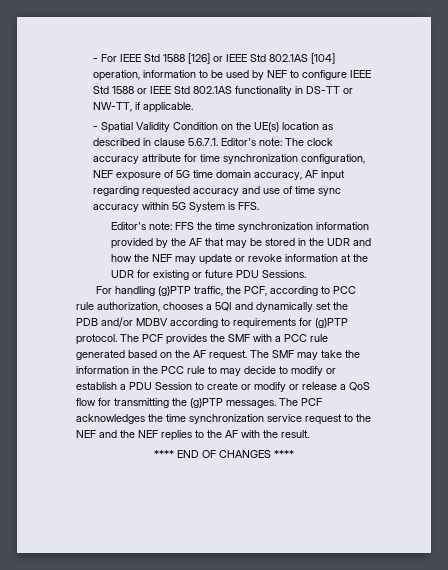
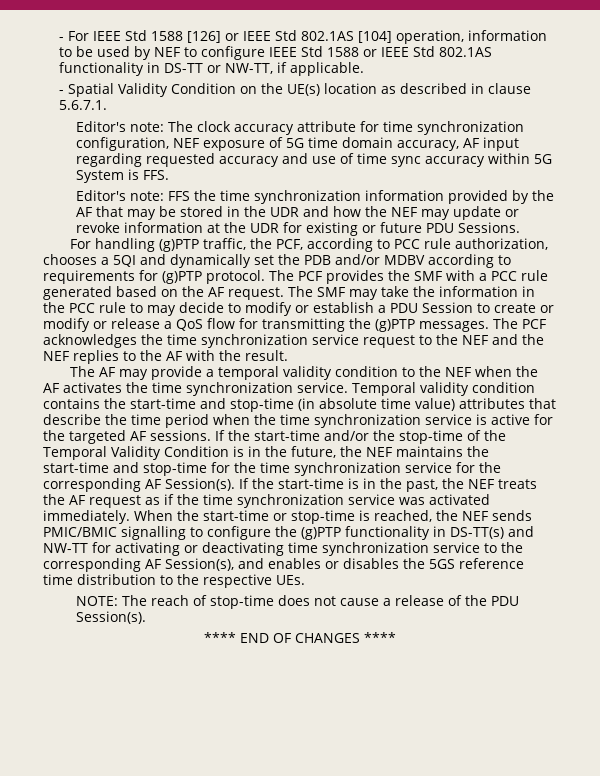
(219, 142) none -> (108, 105) //
(309, 434) none -> [70,366,539,380] [43,382,535,396] [43,398,556,412] [43,414,553,428] [43,430,506,444] [43,446,489,460] [43,462,501,476] [43,478,537,492] [43,494,490,508] [43,510,532,524] [43,526,534,540] [43,542,523,556] [43,558,524,572] [43,574,305,588] [75,595,519,609] [75,611,146,624] // The AF may provide a temporal validity condition to the NEF when the AF activates the time synchronization service. Temporal validity condition contains the start-time and stop-time (in absolute time value) attributes that describe the time period when the time synchronization service is active for the targeted AF sessions. If the start-time and/or the stop-time of the Temporal Validity Condition is in the future, the NEF maintains the start-time and stop-time for the time synchronization service for the corresponding AF Session(s). If the start-time is in the past, the NEF treats the AF request as if the time synchronization service was activated immediately. When the start-time or stop-time is reached, the NEF sends PMIC/BMIC signalling to configure the (g)PTP functionality in DS-TT(s) and NW-TT for activating or deactivating time synchronization service to the corresponding AF Session(s), and enables or disables the 5GS reference time distribution to the respective UEs. // NOTE: The reach of stop-time does not cause a release of the PDU Session(s).

